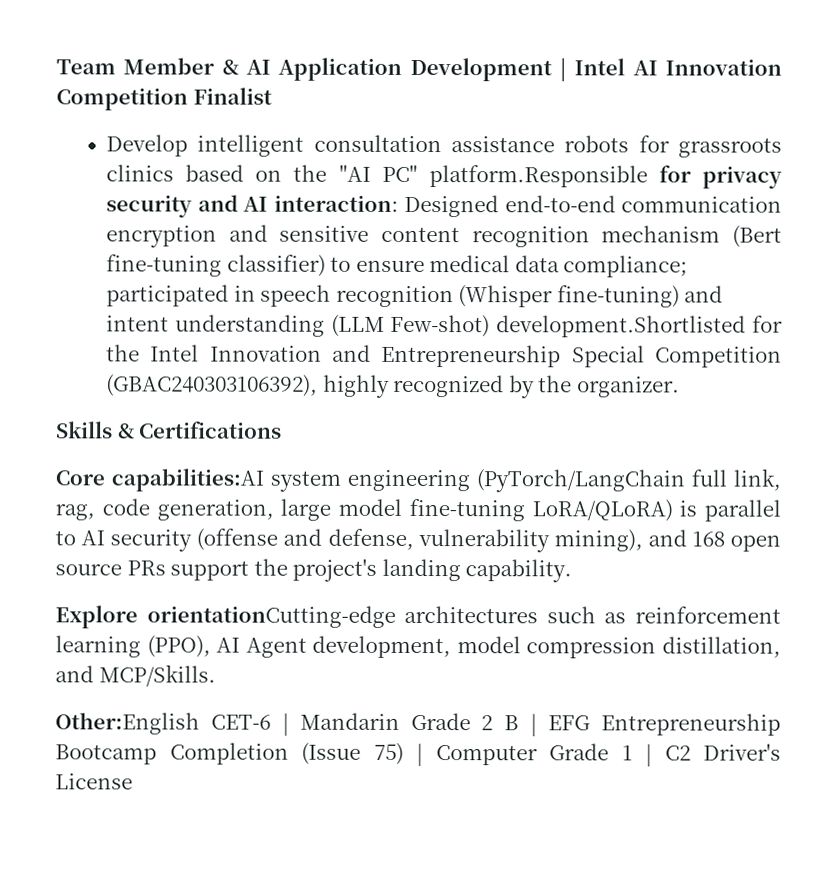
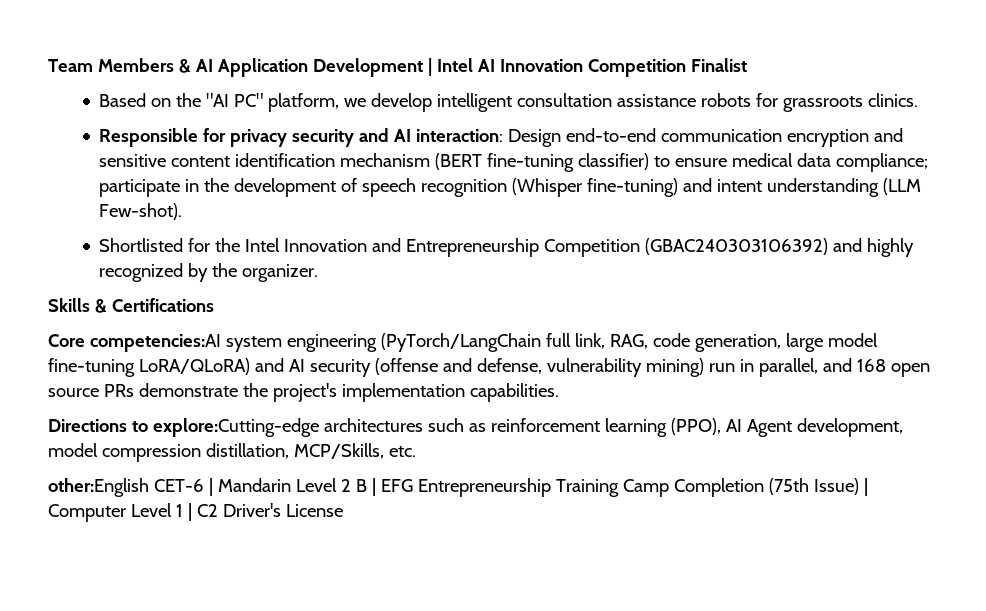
[123,57,216,75] Member -> [97,58,174,72] Members
[106,134,189,157] Develop -> [99,93,433,112] Based on the "AI PC" platform, we develop
[106,164,648,188] clinics based on the "AI PC" platform.Responsible -> [868,93,919,107] [99,128,199,147] clinics. // Responsible
[404,194,500,218] Designed -> [508,129,562,147] Design
[471,225,782,248] recognition mechanism (Bert -> [235,153,483,170] identification mechanism (BERT
[106,284,256,307] participated in -> [99,178,358,197] participate in the development of
[390,314,747,338] Few-shot) development.Shortlisted -> [99,203,183,220] [99,238,184,252] Few-shot). // Shortlisted
[571,345,783,368] [106,374,319,397] Special Competition (GBAC240303106392), -> [544,238,863,257] Competition (GBAC240303106392) and
[111,468,264,492] capabilities:AI -> [89,334,221,352] competencies:AI
[55,503,95,521] rag, -> [609,334,648,349] RAG,
[679,499,781,522] [55,530,76,546] is parallel to -> [254,358,284,372] and
[553,529,643,552] mining), -> [645,358,818,377] mining) run in parallel,
[170,560,250,581] support -> [138,383,238,397] demonstrate
[381,558,573,583] [55,605,396,629] landing capability. // Explore orientationCutting-edge -> [341,383,559,402] [48,418,319,437] implementation capabilities. // Directions to explore:Cutting-edge
[55,664,216,687] [55,712,200,735] and MCP/Skills. // Other:English -> [293,443,416,459] [48,478,149,497] MCP/Skills, etc. // other:English
[410,712,471,731] Grade -> [295,478,337,492] Level
[55,742,404,765] Bootcamp Completion (Issue 75) -> [555,478,859,497] Training Camp Completion (75th Issue)
[549,743,609,761] Grade -> [130,503,172,517] Level

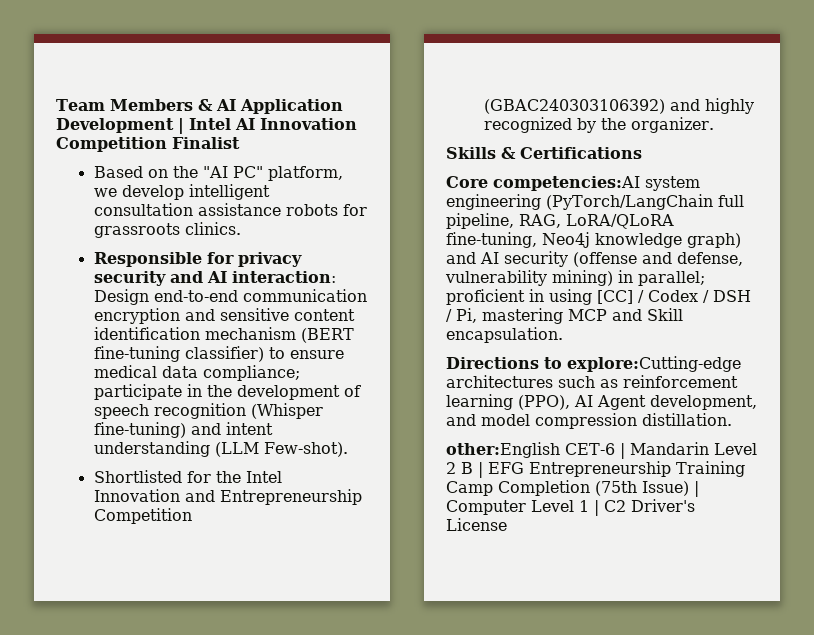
[574,333,878,352] [48,358,250,377] link, RAG, code generation, large model fine-tuning LoRA/QLoRA) -> [446,213,674,229] [446,232,741,248] pipeline, RAG, LoRA/QLoRA fine-tuning, Neo4j knowledge graph)
[708,358,930,377] [48,383,559,402] run in parallel, and 168 open source PRs demonstrate the project's implementation capabilities. -> [618,270,705,286] [446,289,751,305] [446,308,683,324] [446,327,563,343] in parallel; proficient in using [CC] / Codex / DSH / Pi, mastering MCP and Skill encapsulation.
(903, 427) none -> [446,414,476,426] and
[205,443,416,459] distillation, MCP/Skills, etc. -> [642,413,732,426] distillation.

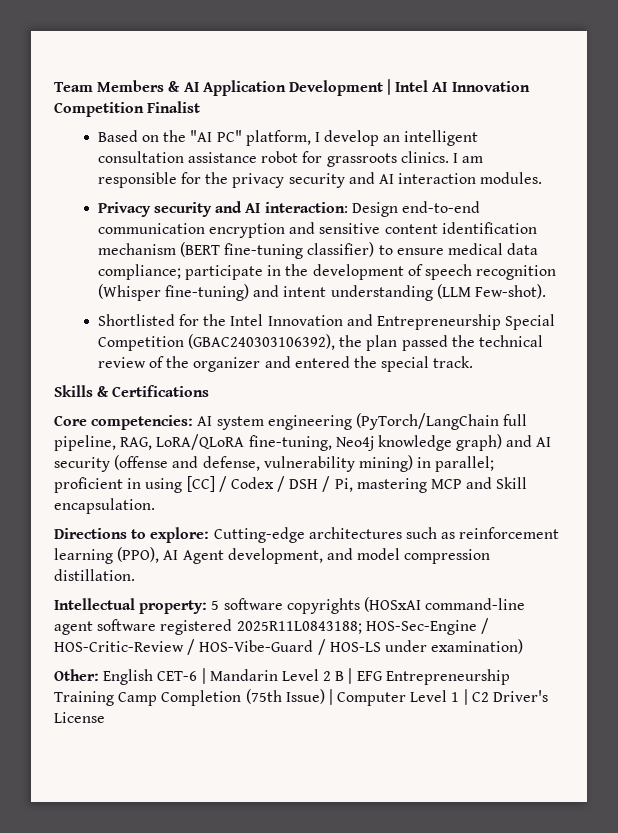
[93,185,184,200] we develop -> [314,130,401,146] I develop an
[285,204,338,216] robots -> [261,151,299,163] robot
[93,252,302,267] // Responsible for privacy -> [452,153,484,163] [97,172,543,188] [97,202,151,217] I am responsible for the privacy security and AI interaction modules. // Privacy
[93,508,192,524] [483,98,754,114] [483,117,714,133] Competition (GBAC240303106392) and highly recognized by the organizer. -> [505,314,556,330] [97,334,543,351] [97,356,474,372] Special Competition (GBAC240303106392), the plan passed the technical review of the organizer and entered the special track.
[493,176,640,191] competencies:AI -> [91,415,213,430] competencies: AI
[567,356,741,372] explore:Cutting-edge -> [150,527,305,543] explore: Cutting-edge
[446,442,560,458] other:English -> [54,597,526,614] [54,618,489,635] [54,639,524,655] [54,669,154,685] Intellectual property: 5 software copyrights (HOSxAI command-line agent software registered 2025R11L0843188; HOS-Sec-Engine / HOS-Critic-Review / HOS-Vibe-Guard / HOS-LS under examination) // Other: English

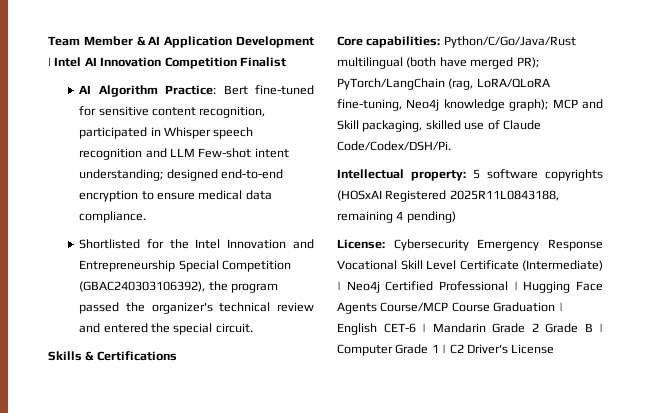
[97,80,165,92] Members -> [83,36,133,46] Member
[97,130,479,146] [97,151,484,167] [97,172,543,188] [97,201,480,217] [97,222,537,238] [97,242,539,259] [97,264,557,280] [97,284,546,301] Based on the "AI PC" platform, I develop an intelligent consultation assistance robot for grassroots clinics. I am responsible for the privacy security and AI interaction modules. // Privacy security and AI interaction: Design end-to-end communication encryption and sensitive content identification mechanism (BERT fine-tuning classifier) to ensure medical data compliance; participate in the development of speech recognition (Whisper fine-tuning) and intent understanding (LLM Few-shot). -> [79,85,314,97] [79,106,266,118] [79,127,254,139] [79,148,289,160] [79,169,283,181] [79,190,272,202] [79,211,147,223] AI Algorithm Practice: Bert fine-tuned for sensitive content recognition, participated in Whisper speech recognition and LLM Few-shot intent understanding; designed end-to-end encryption to ensure medical data compliance.
[366,335,398,351] plan -> [230,283,278,293] program
(475, 341) none -> [151,302,213,314] organizer's
[148,356,261,372] of the organizer -> (314, 307) none
[433,356,474,368] track. -> [215,323,253,333] circuit.
[91,413,528,430] [54,434,552,451] [54,455,495,472] [54,476,528,493] [54,498,155,514] [54,527,560,543] [54,547,491,564] [54,569,135,581] competencies: AI system engineering (PyTorch/LangChain full pipeline, RAG, LoRA/QLoRA fine-tuning, Neo4j knowledge graph) and AI security (offense and defense, vulnerability mining) in parallel; proficient in using [CC] / Codex / DSH / Pi, mastering MCP and Skill encapsulation. // Directions to explore: Cutting-edge architectures such as reinforcement learning (PPO), AI Agent development, and model compression distillation. -> [366,36,576,48] [337,57,539,69] [337,78,550,90] [337,99,603,111] [337,120,541,132] [337,141,451,151] capabilities: Python/C/Go/Java/Rust multilingual (both have merged PR); PyTorch/LangChain (rag, LoRA/QLoRA fine-tuning, Neo4j knowledge graph); MCP and Skill packaging, skilled use of Claude Code/Codex/DSH/Pi.
[425,598,526,610] [54,618,489,635] [54,639,524,655] [54,668,510,685] [54,689,448,706] command-line agent software registered 2025R11L0843188; HOS-Sec-Engine / HOS-Critic-Review / HOS-Vibe-Guard / HOS-LS under examination) // Other: English CET-6 | Mandarin Level 2 B | EFG Entrepreneurship Training Camp Completion (75th Issue) | Computer Level -> [385,190,559,202] [337,211,456,223] [337,239,603,251] [337,260,603,271] [337,281,603,293] [337,302,563,314] [337,323,603,335] [337,344,429,356] Registered 2025R11L0843188, remaining 4 pending) // License: Cybersecurity Emergency Response Vocational Skill Level Certificate (Intermediate) | Neo4j Certified Professional | Hugging Face Agents Course/MCP Course Graduation | English CET-6 | Mandarin Grade 2 Grade B | Computer Grade

